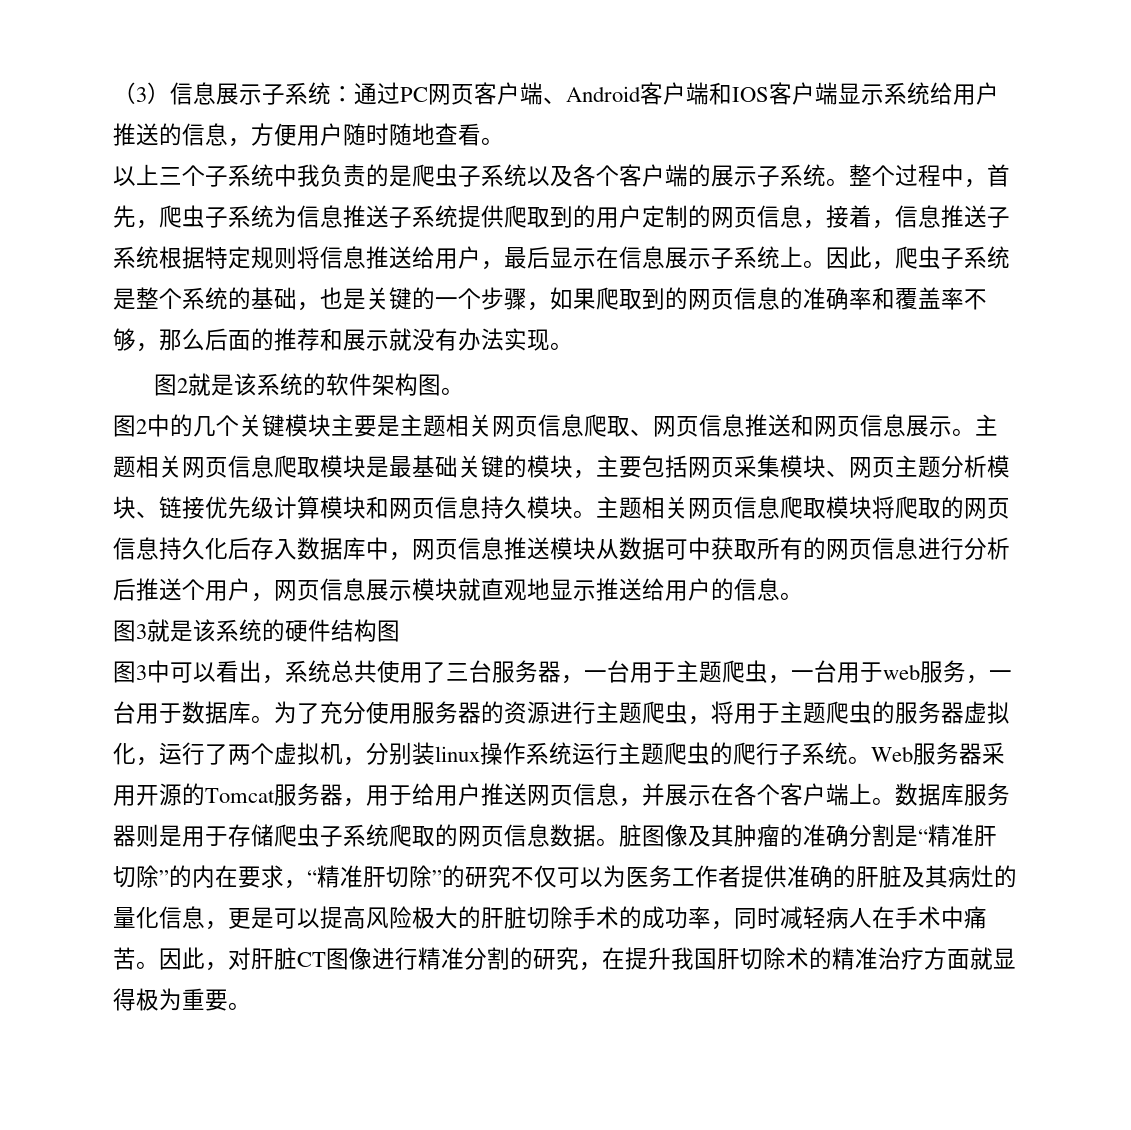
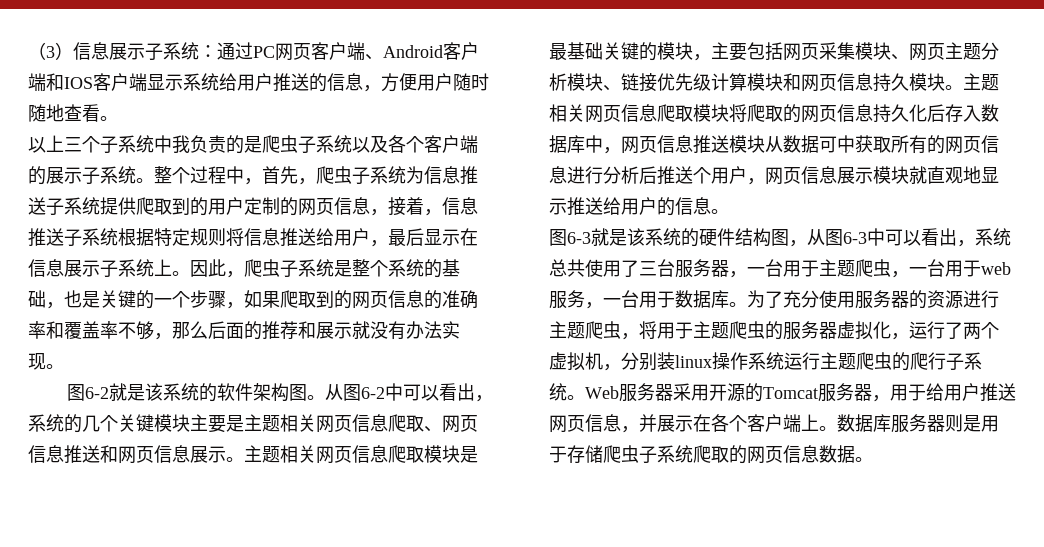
[177,378,189,393] 2 -> [85,387,110,399] 6-2
[113,414,170,437] // 图2中 -> [325,383,494,402] [28,414,64,432] 从图6-2中可以看出，系统
[136,624,147,639] 3 -> [567,232,591,244] 6-3
[113,661,147,683] // 图3 -> [789,229,867,247] ，从图6-3
[619,824,997,847] [113,865,1017,889] [113,906,987,930] [113,947,1016,971] [113,988,251,1011] 脏图像及其肿瘤的准确分割是“精准肝切除”的内在要求，“精准肝切除”的研究不仅可以为医务工作者提供准确的肝脏及其病灶的量化信息，更是可以提高风险极大的肝脏切除手术的成功率，同时减轻病人在手术中痛苦。因此，对肝脏CT图像进行精准分割的研究，在提升我国肝切除术的精准治疗方面就显得极为重要。 -> (873, 459) none

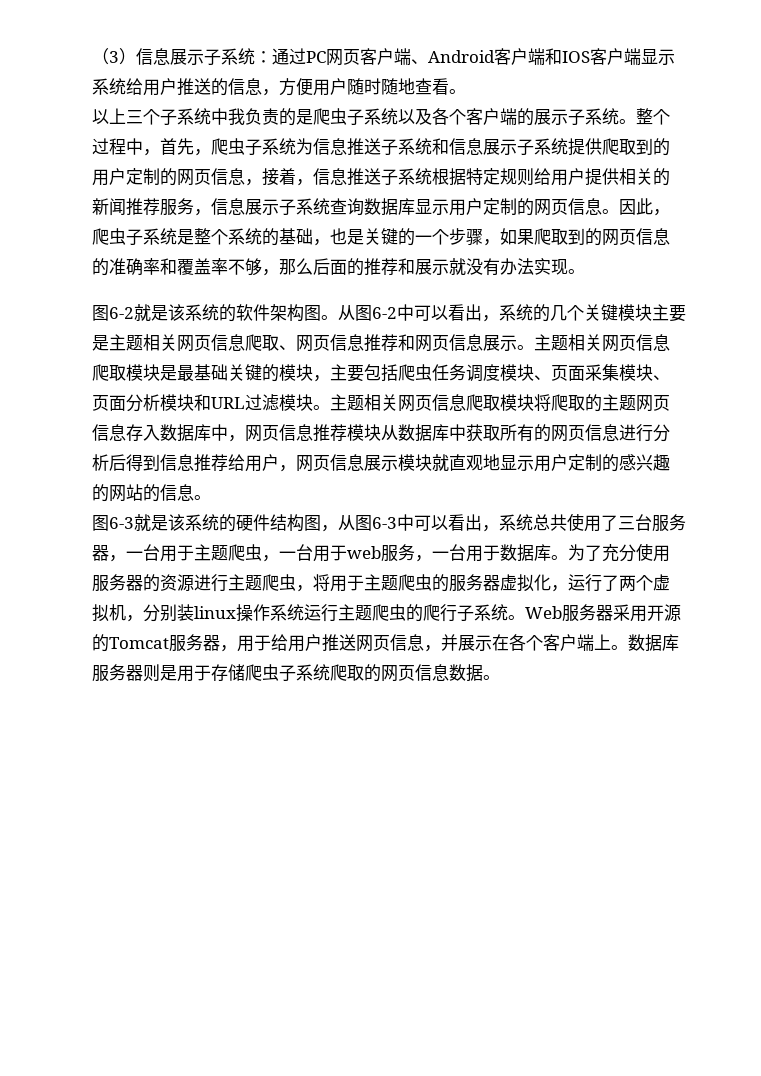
(100, 206) none -> [432,138,568,156] 和信息展示子系统
[226,228,478,247] [28,259,172,278] 将信息推送给用户，最后显示在信息展示子系统上 -> [534,168,670,186] [92,198,602,216] 给用户提供相关的新闻推荐服务，信息展示子系统查询数据库显示用户定制的网页信息
[82,445,100,463] 送 -> [381,334,398,351] 荐
[783,42,999,61] [549,73,909,92] 网页采集模块、网页主题分析模块、链接优先级计算模块和网页信息持久 -> [398,364,670,382] [92,394,279,412] 爬虫任务调度模块、页面采集模块、页面分析模块和URL过滤
[801,104,945,123] 网页信息持久化后 -> [602,394,670,412] [92,424,126,441] 主题网页信息
[711,135,729,153] 送 -> [330,424,347,441] 荐
[819,136,837,153] 可 -> [432,424,449,441] 库
[657,166,711,185] 推送个 -> [126,454,245,472] 得到信息推荐给
[567,197,657,216] 推送给用户 -> [534,454,670,472] [92,484,143,502] 用户定制的感兴趣的网站

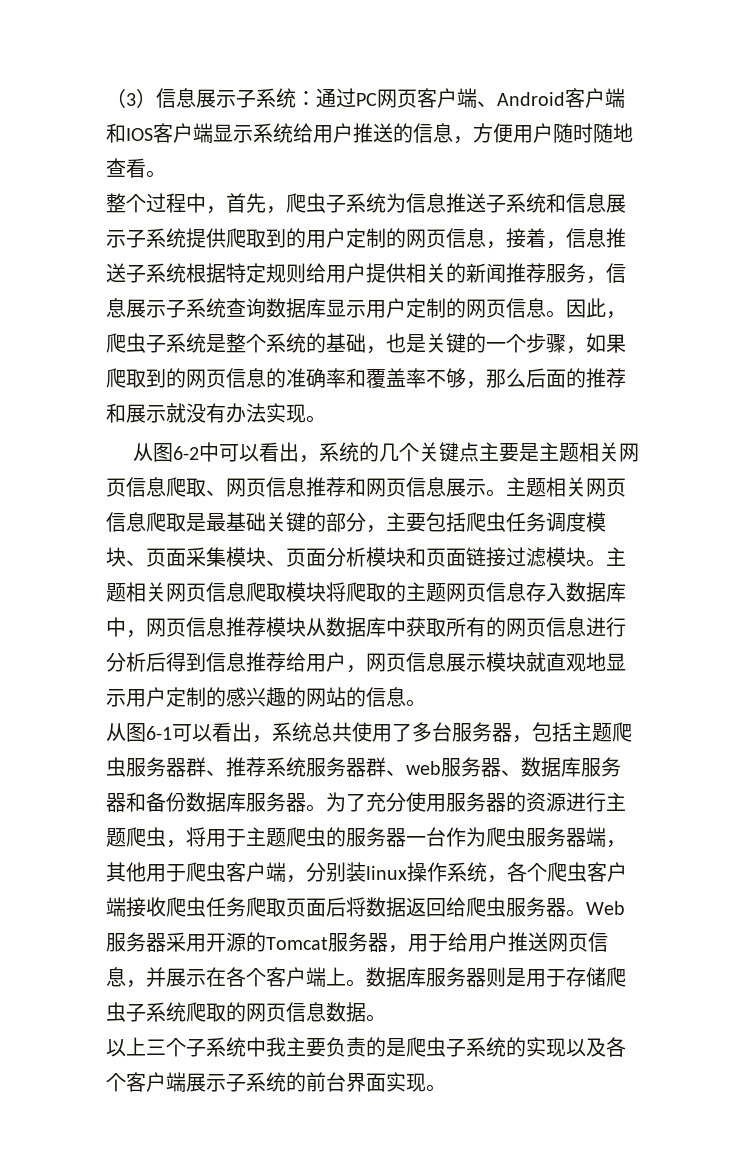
[92,108,636,126] 以上三个子系统中我负责的是爬虫子系统以及各个客户端的展示子系统。 -> (166, 174) none
[92,304,338,322] 图6-2就是该系统的软件架构图。 -> (326, 419) none
[618,304,652,321] 模块 -> [458,442,479,462] 点
[126,364,160,381] 模块 -> (186, 522) none
[279,364,313,381] 模块 -> [326,512,366,532] 部分
[211,397,245,409] URL -> [426,547,506,567] 页面链接
[92,514,414,532] 图6-3就是该系统的硬件结构图，从图6-3中 -> [106,723,172,742] 从图6-1
[618,516,635,530] 三 -> [412,722,432,742] 多
[126,544,551,562] 一台用于主题爬虫，一台用于web服务，一台用于数据库 -> [532,722,632,742] [106,757,621,777] [106,792,306,812] 包括主题爬虫服务器群、推荐系统服务器群、web服务器、数据库服务器和备份数据库服务器
[500,574,670,592] [92,604,126,622] 虚拟化，运行了两个虚拟机 -> [406,827,626,848] [106,862,286,882] 一台作为爬虫服务器端，其他用于爬虫客户端
[304,604,508,622] 运行主题爬虫的爬行子系统 -> [487,862,627,883] [106,897,566,917] ，各个爬虫客户端接收爬虫任务爬取页面后将数据返回给爬虫服务器
(500, 677) none -> [106,1037,626,1057] [106,1072,446,1092] // 以上三个子系统中我主要负责的是爬虫子系统的实现以及各个客户端展示子系统的前台界面实现。

